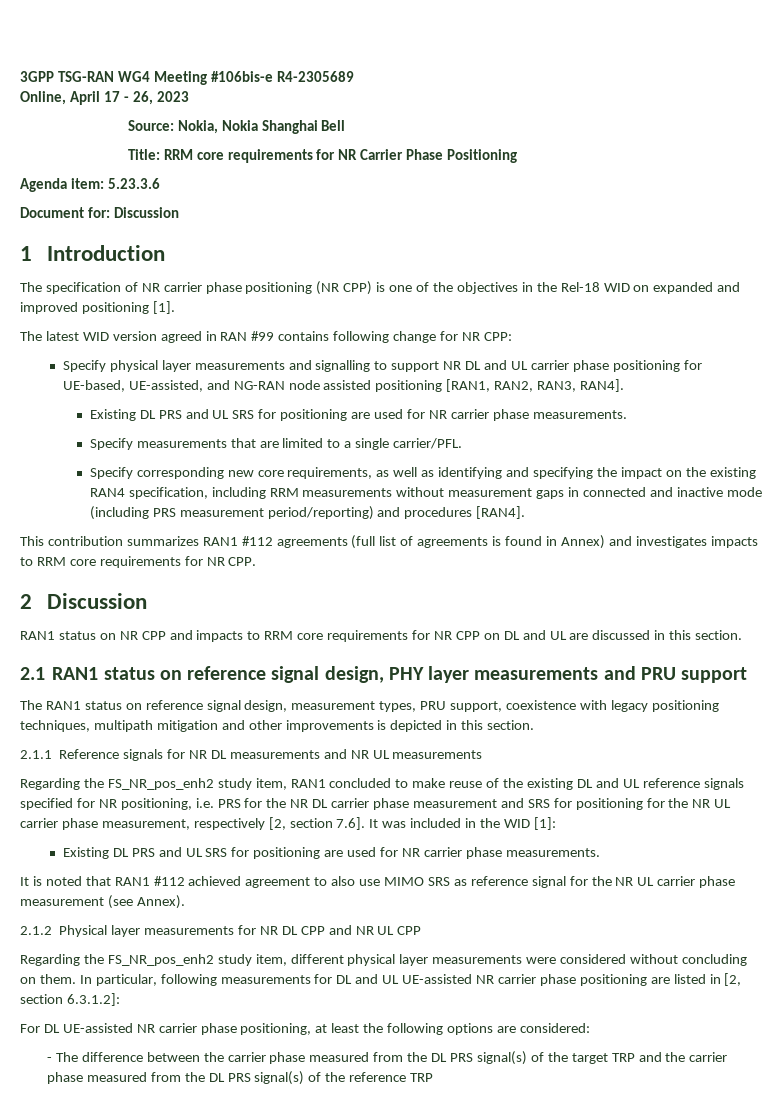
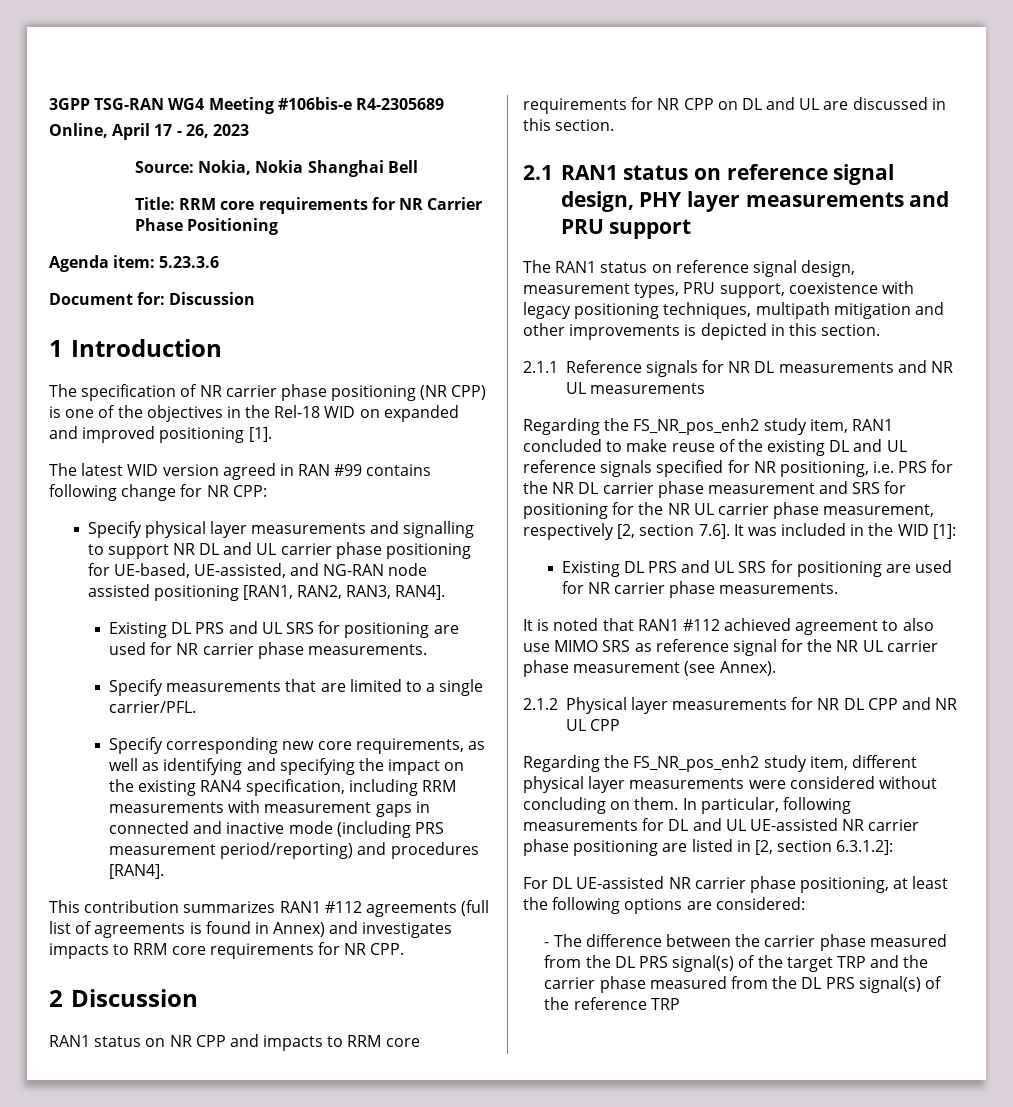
[396,487,445,497] without -> [228,800,261,813] with

